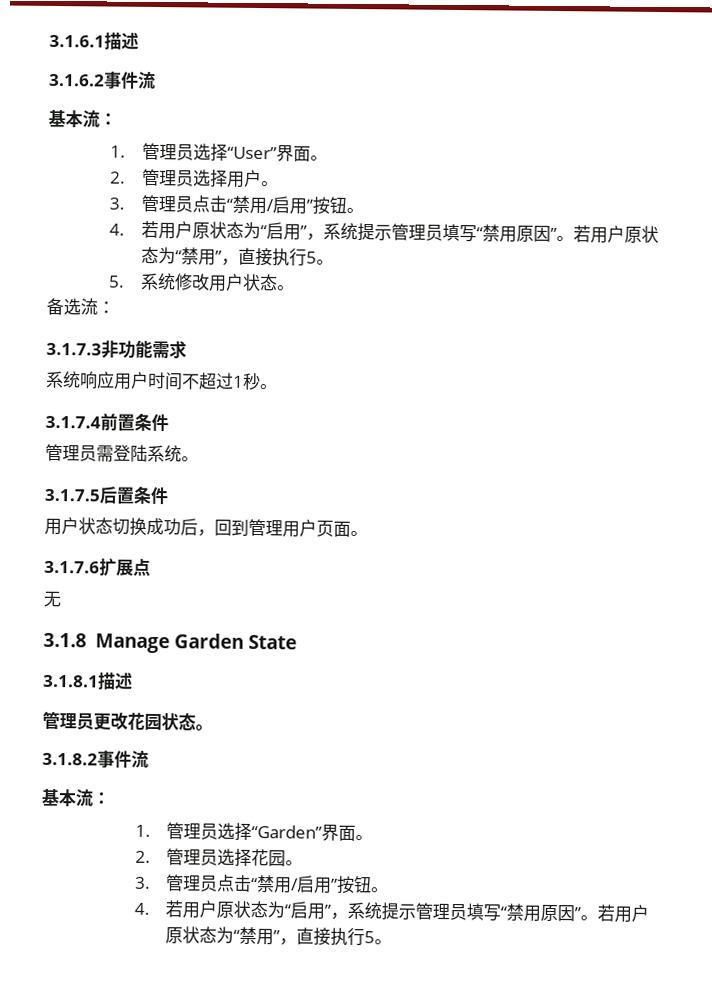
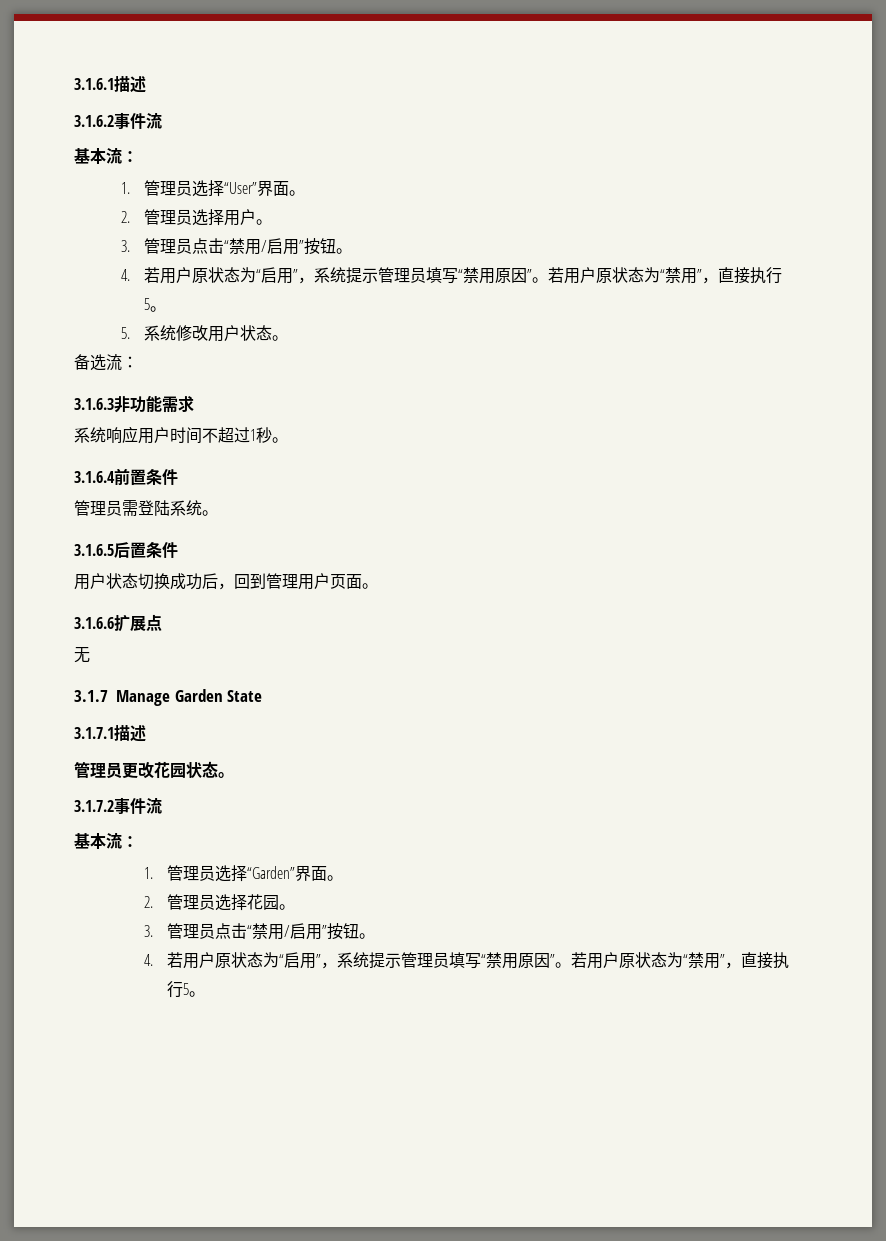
[46,342,102,356] 3.1.7.3 -> [74,398,114,410] 3.1.6.3
[45,415,101,429] 3.1.7.4 -> [74,471,115,483] 3.1.6.4
[44,488,101,502] 3.1.7.5 -> [74,544,114,556] 3.1.6.5
[44,560,100,574] 3.1.7.6 -> [74,617,114,629] 3.1.6.6
[43,632,87,648] 3.1.8 -> [74,690,108,702] 3.1.7
[43,674,99,688] 3.1.8.1 -> [74,727,114,739] 3.1.7.1
[42,752,98,766] 3.1.8.2 -> [74,800,114,812] 3.1.7.2

